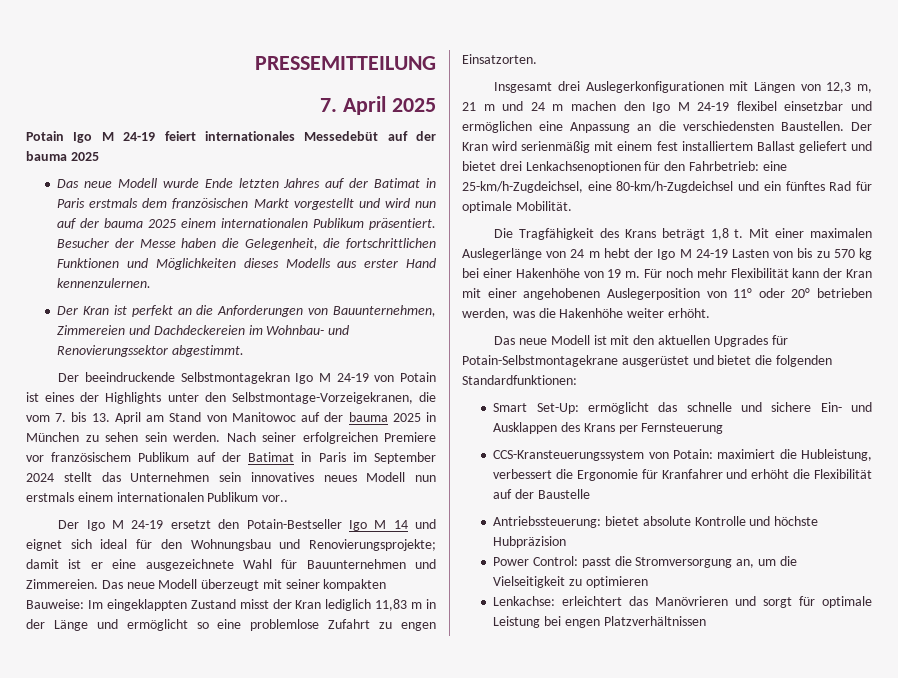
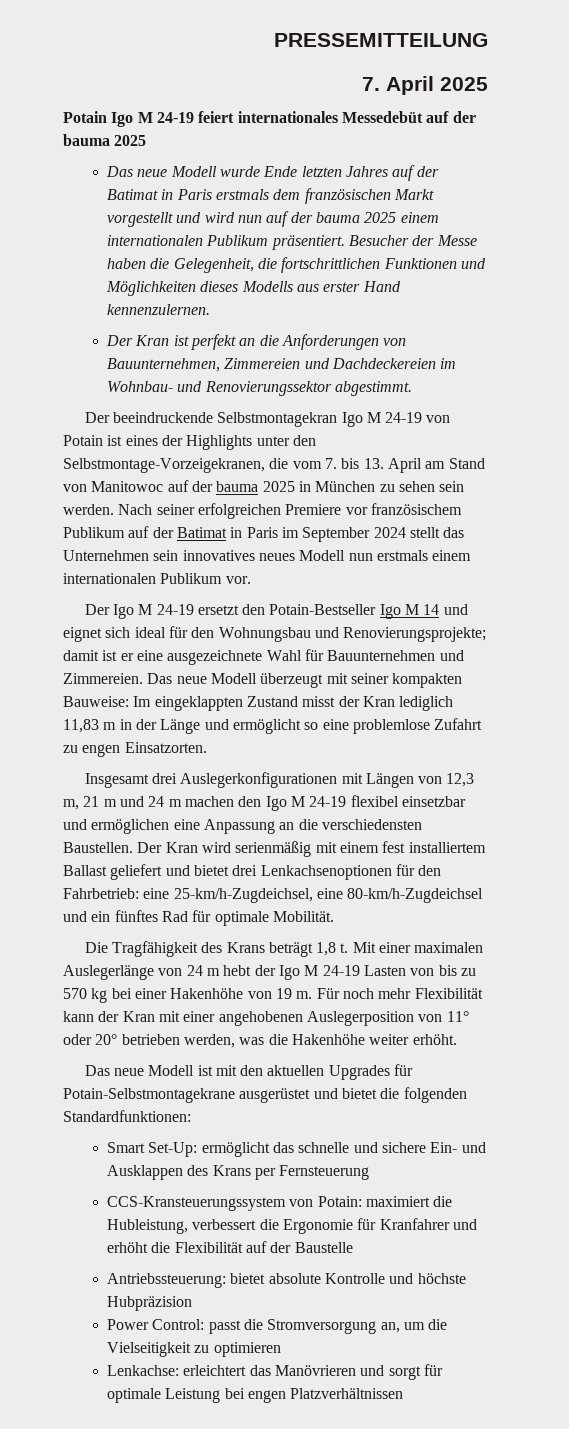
[262,495,289,502] vor.. -> [225,576,251,584] vor.

